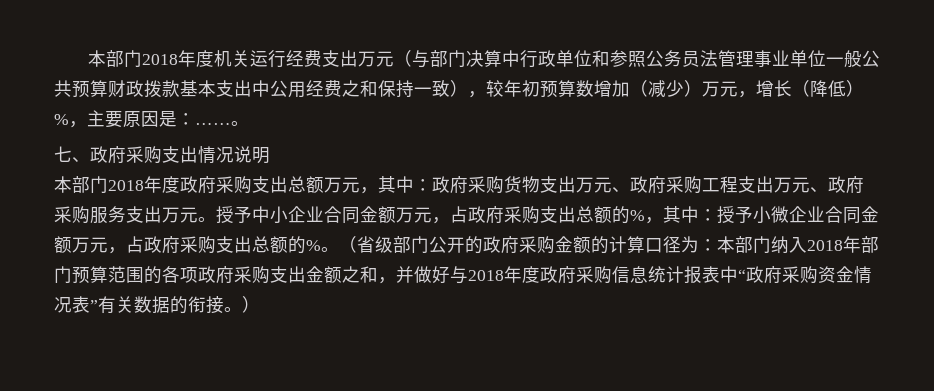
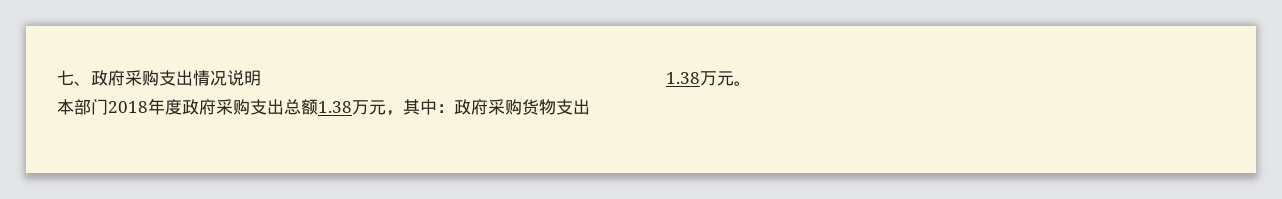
[87,50,880,68] [54,80,864,98] [54,110,249,128] 本部门2018年度机关运行经费支出万元（与部门决算中行政单位和参照公务员法管理事业单位一般公共预算财政拨款基本支出中公用经费之和保持一致），较年初预算数增加（减少）万元，增长（降低）%，主要原因是：……。 // -> (57, 77) none
(324, 184) none -> [318,101,352,113] 1.38
[576,176,864,194] [54,206,879,224] [54,236,879,254] [54,266,872,284] [54,296,260,314] 万元、政府采购工程支出万元、政府采购服务支出万元。授予中小企业合同金额万元，占政府采购支出总额的%，其中：授予小微企业合同金额万元，占政府采购支出总额的%。（省级部门公开的政府采购金额的计算口径为：本部门纳入2018年部门预算范围的各项政府采购支出金额之和，并做好与2018年度政府采购信息统计报表中“政府采购资金情况表”有关数据的衔接。） -> [666,71,751,86] 1.38万元。

